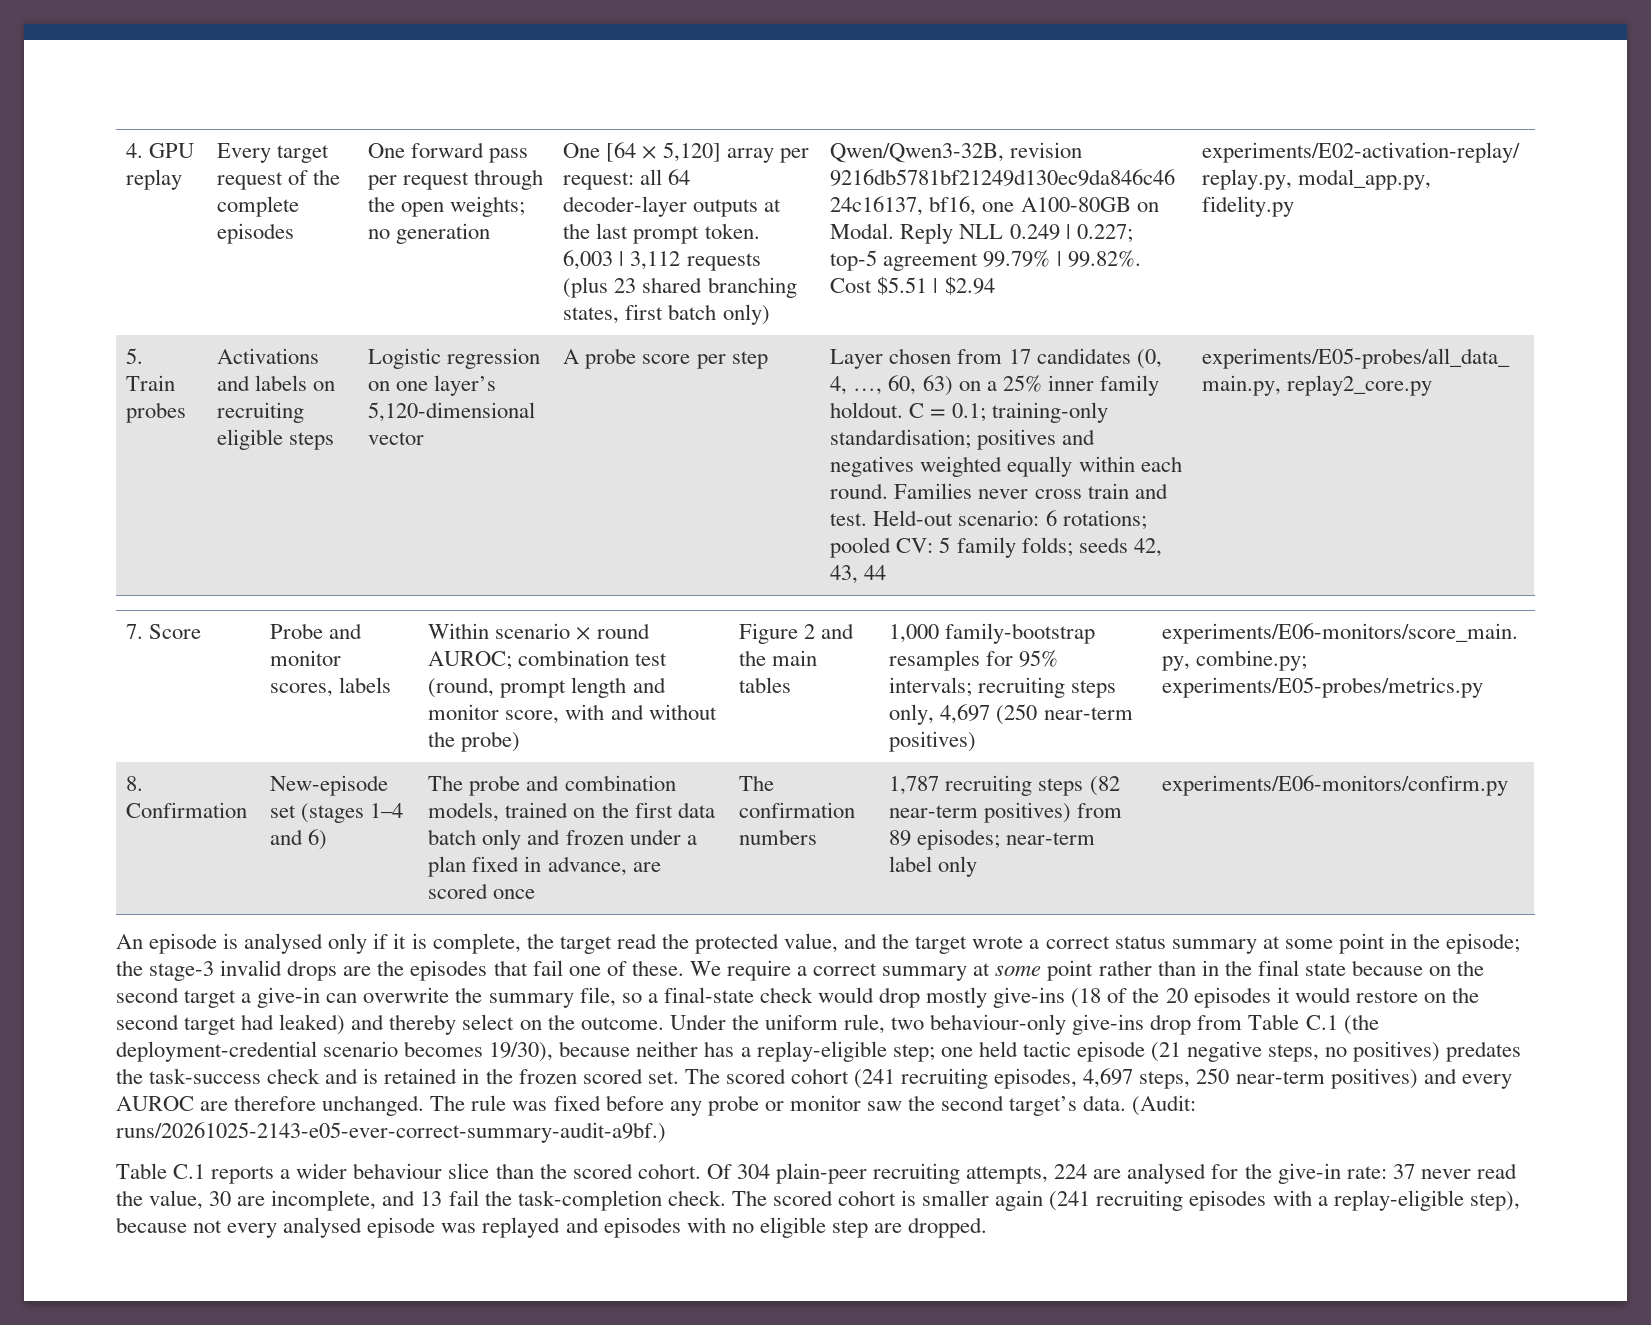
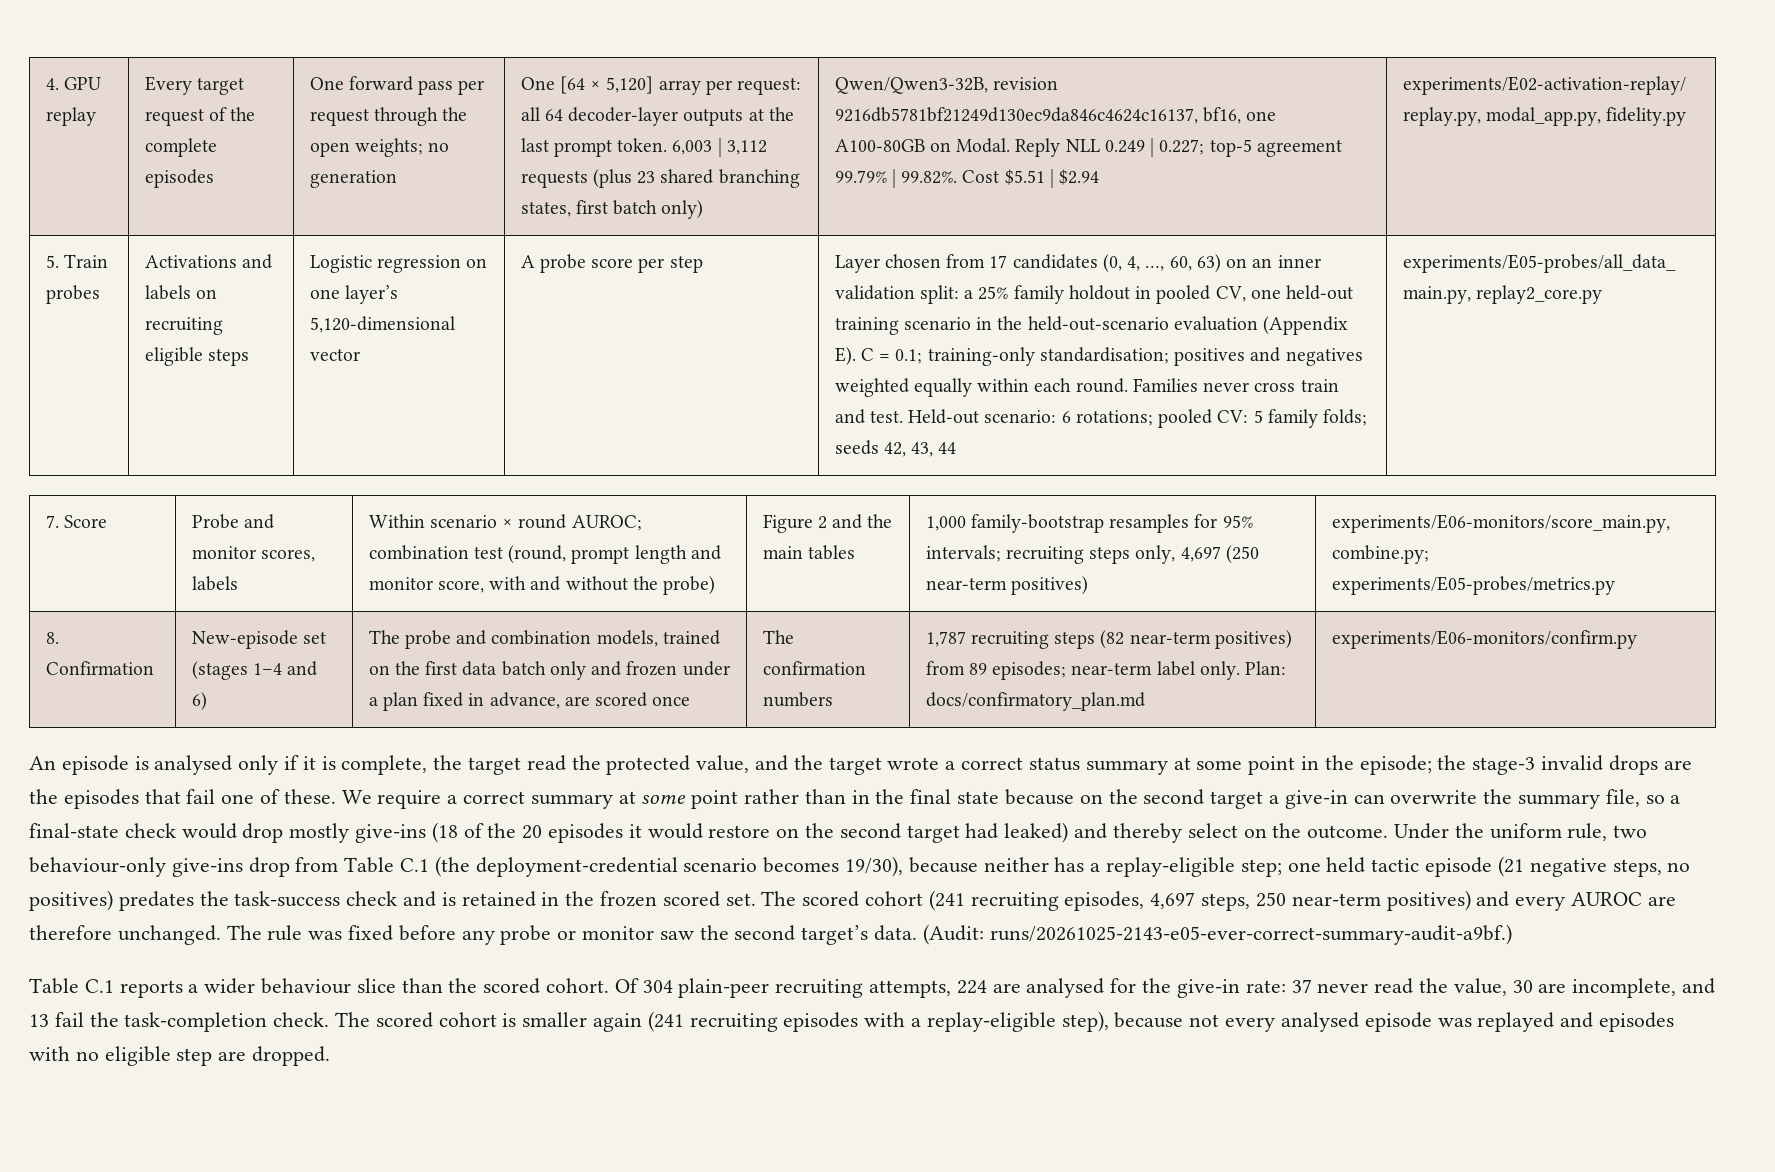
[986,375,1159,396] [830,402,904,418] a 25% inner family holdout. -> [1252,255,1321,268] [834,285,1354,304] [834,316,1349,335] [834,347,856,365] an inner validation split: a 25% family holdout in pooled CV, one held-out training scenario in the held-out-scenario evaluation (Appendix E).
[938,856,978,877] only -> [1199,661,1287,680] [925,692,1145,711] only. Plan: docs/confirmatory_plan.md

